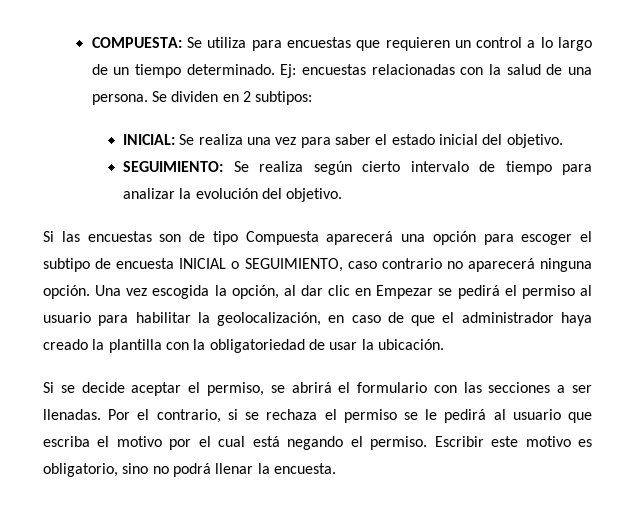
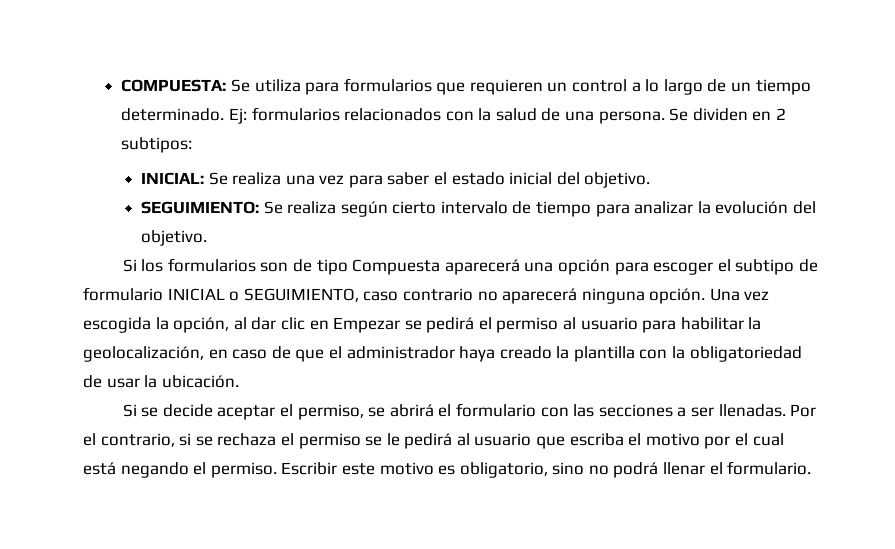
[286,37,351,48] encuestas -> [343,78,432,92] formularios
[302,64,455,75] encuestas relacionadas -> [251,107,442,121] formularios relacionados
[61,231,152,242] las encuestas -> [141,258,256,272] los formularios
[116,258,175,269] encuesta -> [83,287,163,301] formulario
[257,463,336,474] la encuesta. -> [709,461,812,475] el formulario.

